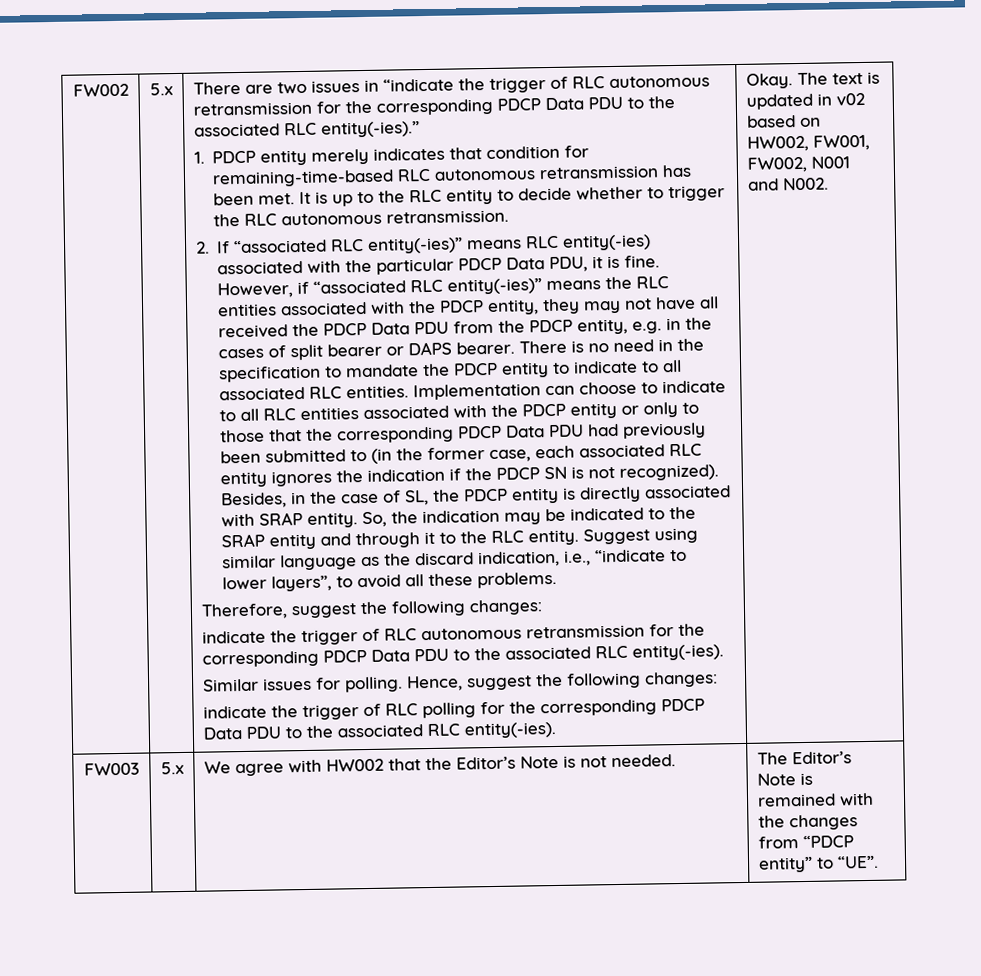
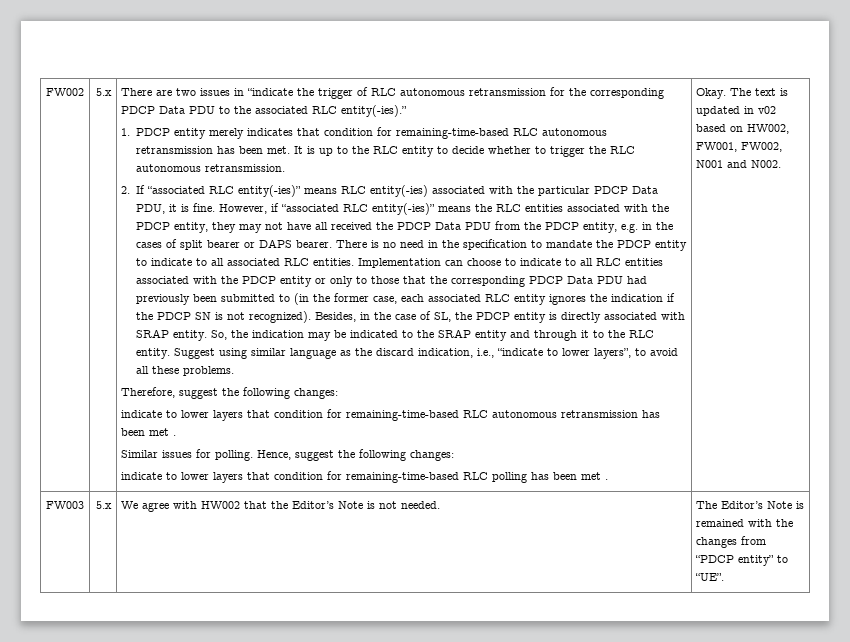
[269,623,705,646] [201,644,724,668] the trigger of RLC autonomous retransmission for the corresponding PDCP Data PDU to the associated RLC entity(-ies). -> [166,409,661,421] [121,428,177,436] to lower layers that condition for remaining-time-based RLC autonomous retransmission has been met .
[270,698,705,721] [202,721,557,740] the trigger of RLC polling for the corresponding PDCP Data PDU to the associated RLC entity(-ies). -> [166,471,609,483] to lower layers that condition for remaining-time-based RLC polling has been met .

